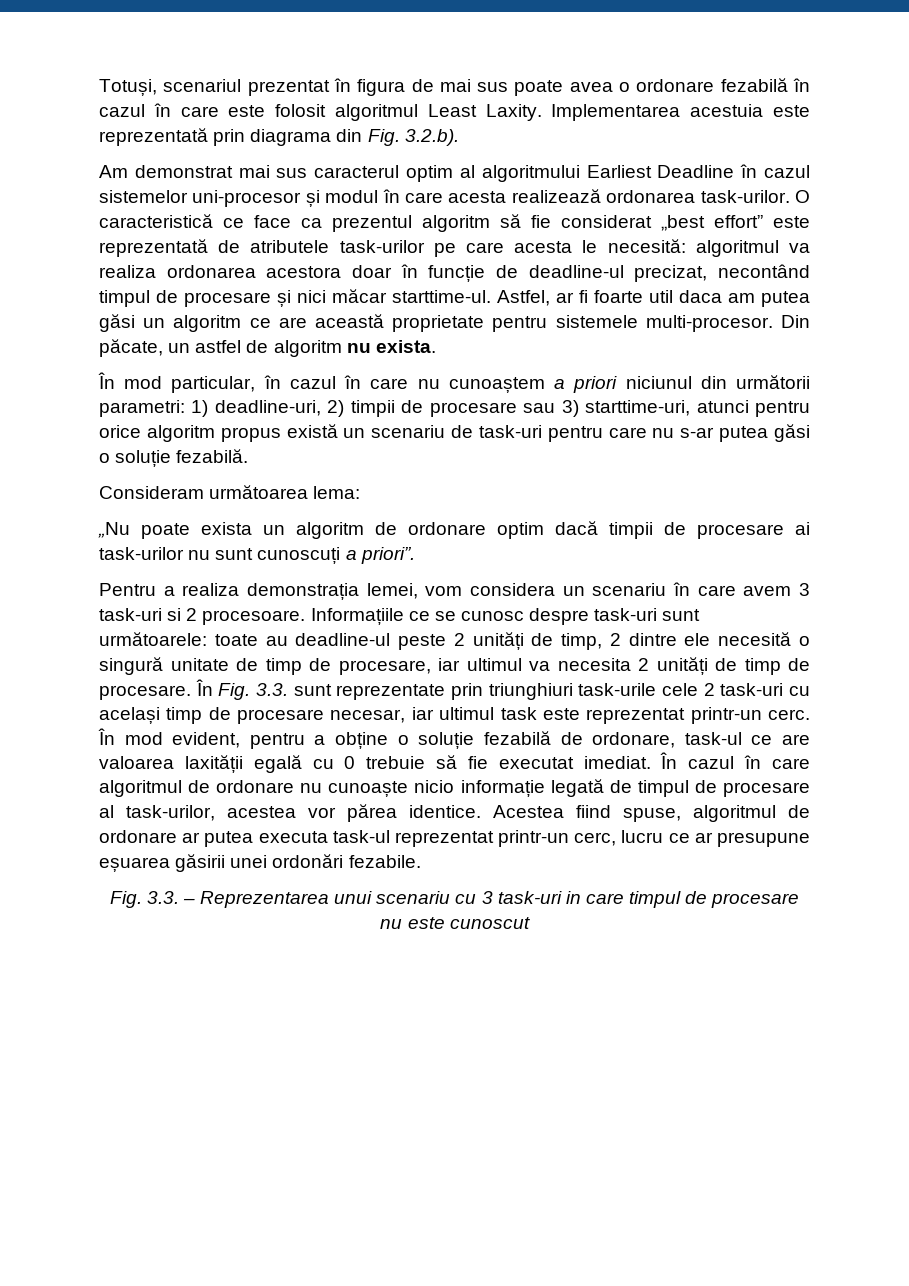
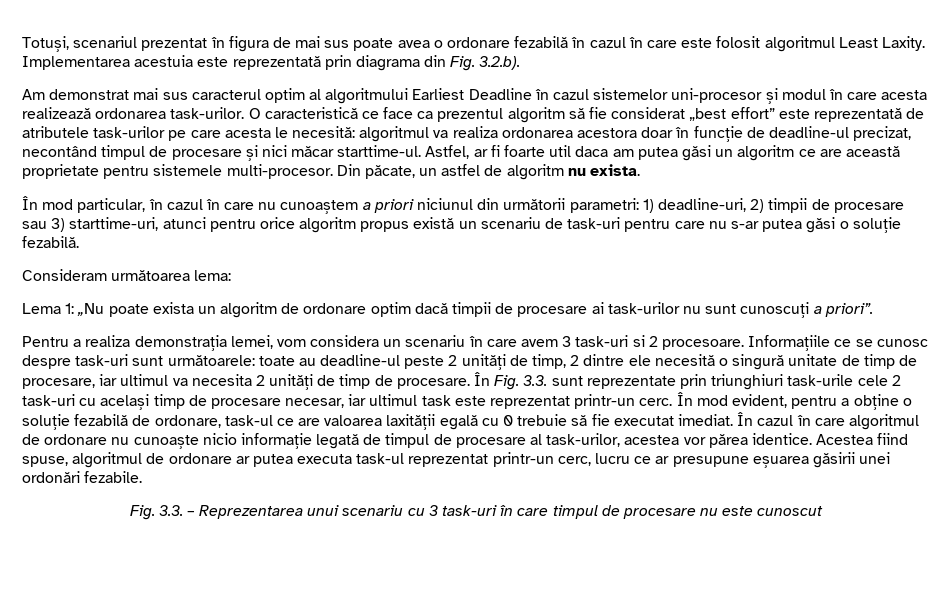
(361, 492) none -> [22,303,75,314] Lema 1:
[565,891,581,904] in -> [500,505,514,516] în

